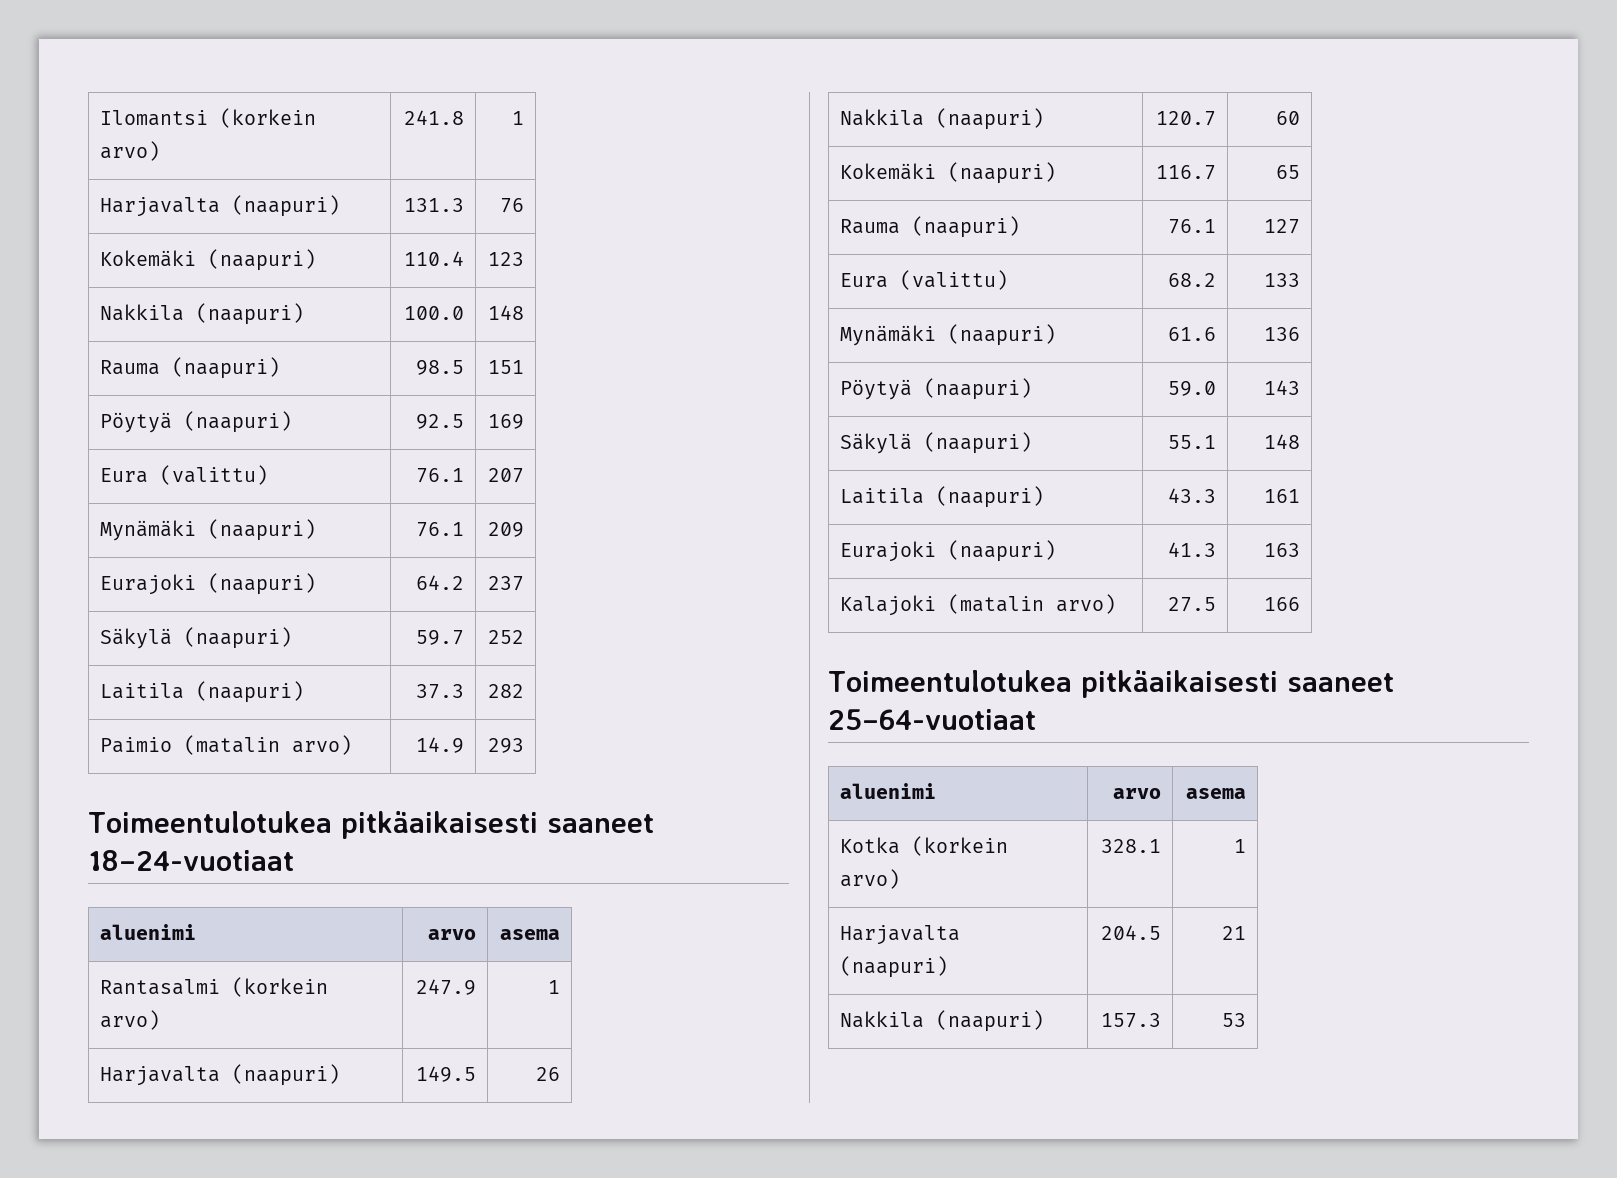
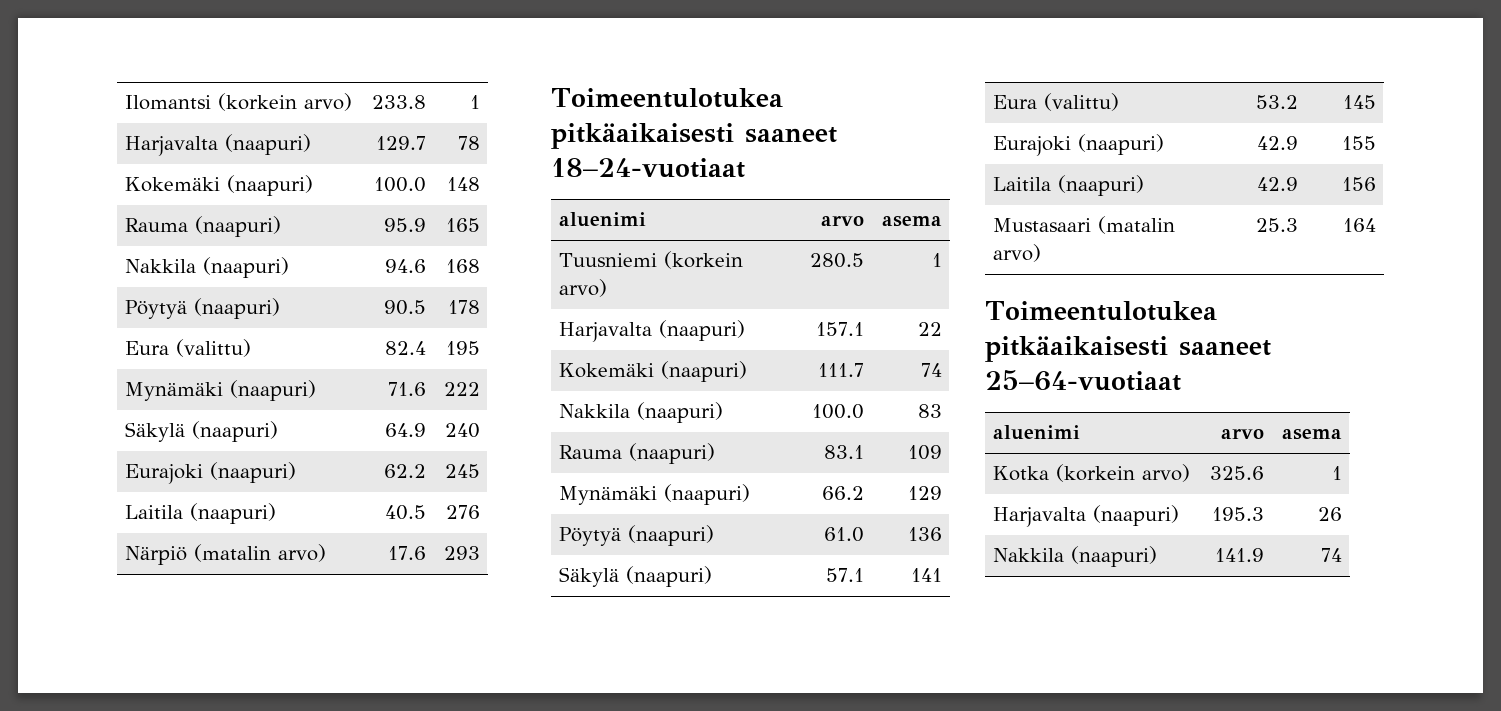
[404,110,465,125] [512,111,525,125] [99,195,340,217] [404,198,465,212] [500,198,525,213] [99,249,316,271] [404,251,465,266] [488,252,525,266] [99,303,304,325] 241.8 | 1 // Harjavalta (naapuri) | 131.3 | 76 // Kokemäki (naapuri) | 110.4 | 123 // Nakkila (naapuri) -> [371,95,426,109] [469,95,480,109] [125,134,312,156] [375,136,426,150] [457,136,480,150] [125,175,314,196] 233.8 | 1 // Harjavalta (naapuri) | 129.7 | 78 // Kokemäki (naapuri)
[416,360,465,375] [488,360,525,374] [99,411,292,433] [416,414,465,429] [488,414,525,429] [99,465,268,485] [416,468,465,483] [488,468,525,483] [99,519,316,541] [416,522,465,537] [488,522,525,537] [99,573,316,595] [416,575,465,590] [488,576,525,591] [99,627,292,649] [416,630,465,645] [488,630,525,644] [99,681,304,703] [416,684,465,699] [488,684,525,698] [99,735,352,755] [416,737,465,753] 98.5 | 151 // Pöytyä (naapuri) | 92.5 | 169 // Eura (valittu) | 76.1 | 207 // Mynämäki (naapuri) | 76.1 | 209 // Eurajoki (naapuri) | 64.2 | 237 // Säkylä (naapuri) | 59.7 | 252 // Laitila (naapuri) | 37.3 | 282 // Paimio (matalin arvo) | 14.9 -> [383,218,426,232] [445,218,480,232] [125,257,290,278] [384,259,426,273] [445,259,480,273] [125,298,281,319] [383,300,426,315] [447,300,480,314] [125,339,252,357] [384,341,426,355] [445,341,480,355] [125,380,317,401] [387,382,426,396] [443,382,480,396] [125,421,279,442] [384,423,426,437] [444,423,480,438] [125,462,297,484] [383,464,426,478] [444,464,480,478] [125,503,277,524] [384,505,426,520] [445,505,480,519] [125,544,327,565] [387,546,426,560] 95.9 | 165 // Nakkila (naapuri) | 94.6 | 168 // Pöytyä (naapuri) | 90.5 | 178 // Eura (valittu) | 82.4 | 195 // Mynämäki (naapuri) | 71.6 | 222 // Säkylä (naapuri) | 64.9 | 240 // Eurajoki (naapuri) | 62.2 | 245 // Laitila (naapuri) | 40.5 | 276 // Närpiö (matalin arvo) | 17.6
[99,977,328,997] [99,1010,160,1030] [416,979,477,995] [548,980,561,994] [99,1064,340,1086] [416,1066,477,1082] [536,1067,561,1081] [839,108,1044,130] [1156,111,1217,126] [1276,111,1301,125] [839,162,1056,184] [1156,165,1217,180] [1276,165,1301,179] [839,216,1020,238] [1168,219,1217,234] [1264,219,1301,234] [839,270,1008,290] [1168,273,1217,287] [1264,273,1301,287] [839,324,1056,346] [1168,327,1217,341] [1264,327,1301,341] [839,378,1032,400] [1168,381,1217,396] [1264,380,1301,395] [839,432,1032,454] [1168,435,1217,449] [1264,434,1301,449] [839,486,1044,508] [1168,488,1217,503] [1264,489,1301,503] [839,540,1056,562] [1168,542,1217,557] [1264,543,1301,557] [839,594,1116,616] [1168,597,1217,612] [1264,597,1301,611] Rantasalmi (korkein arvo) | 247.9 | 1 // Harjavalta (naapuri) | 149.5 | 26 // Nakkila (naapuri) | 120.7 | 60 // Kokemäki (naapuri) | 116.7 | 65 // Rauma (naapuri) | 76.1 | 127 // Eura (valittu) | 68.2 | 133 // Mynämäki (naapuri) | 61.6 | 136 // Pöytyä (naapuri) | 59.0 | 143 // Säkylä (naapuri) | 55.1 | 148 // Laitila (naapuri) | 43.3 | 161 // Eurajoki (naapuri) | 41.3 | 163 // Kalajoki (matalin arvo) | 27.5 | 166 -> [559,251,744,269] [559,279,608,297] [809,253,864,268] [931,253,942,267] [559,320,746,342] [815,322,864,336] [917,322,942,336] [559,361,748,382] [817,363,864,377] [920,363,942,377] [559,402,724,423] [811,404,864,419] [917,404,942,418] [559,443,716,464] [823,445,864,459] [907,445,942,460] [559,484,751,505] [821,486,864,500] [907,486,942,500] [559,525,715,546] [823,527,864,542] [907,527,942,541] [559,566,713,587] [825,568,864,582] [910,568,942,582] [993,93,1120,111] [1255,95,1298,109] [1342,95,1376,109] [993,134,1165,156] [1256,136,1298,150] [1341,136,1376,150] [993,175,1145,196] [1256,177,1298,191] [1341,177,1376,191] [993,216,1176,234] [993,244,1042,262] [1255,218,1298,232] [1342,218,1376,232] Tuusniemi (korkein arvo) | 280.5 | 1 // Harjavalta (naapuri) | 157.1 | 22 // Kokemäki (naapuri) | 111.7 | 74 // Nakkila (naapuri) | 100.0 | 83 // Rauma (naapuri) | 83.1 | 109 // Mynämäki (naapuri) | 66.2 | 129 // Pöytyä (naapuri) | 61.0 | 136 // Säkylä (naapuri) | 57.1 | 141 // Eura (valittu) | 53.2 | 145 // Eurajoki (naapuri) | 42.9 | 155 // Laitila (naapuri) | 42.9 | 156 // Mustasaari (matalin arvo) | 25.3 | 164
[1101,839,1162,853] [1234,839,1247,853] [839,925,960,945] [839,956,948,978] [1101,925,1162,940] [1222,926,1247,940] [839,1010,1044,1032] [1101,1013,1162,1028] [1222,1013,1247,1027] 328.1 | 1 // Harjavalta (naapuri) | 204.5 | 21 // Nakkila (naapuri) | 157.3 | 53 -> [1209,466,1264,480] [1331,466,1342,480] [993,505,1180,527] [1211,507,1264,521] [1317,507,1342,521] [993,546,1158,567] [1214,548,1264,562] [1320,548,1342,562] 325.6 | 1 // Harjavalta (naapuri) | 195.3 | 26 // Nakkila (naapuri) | 141.9 | 74

